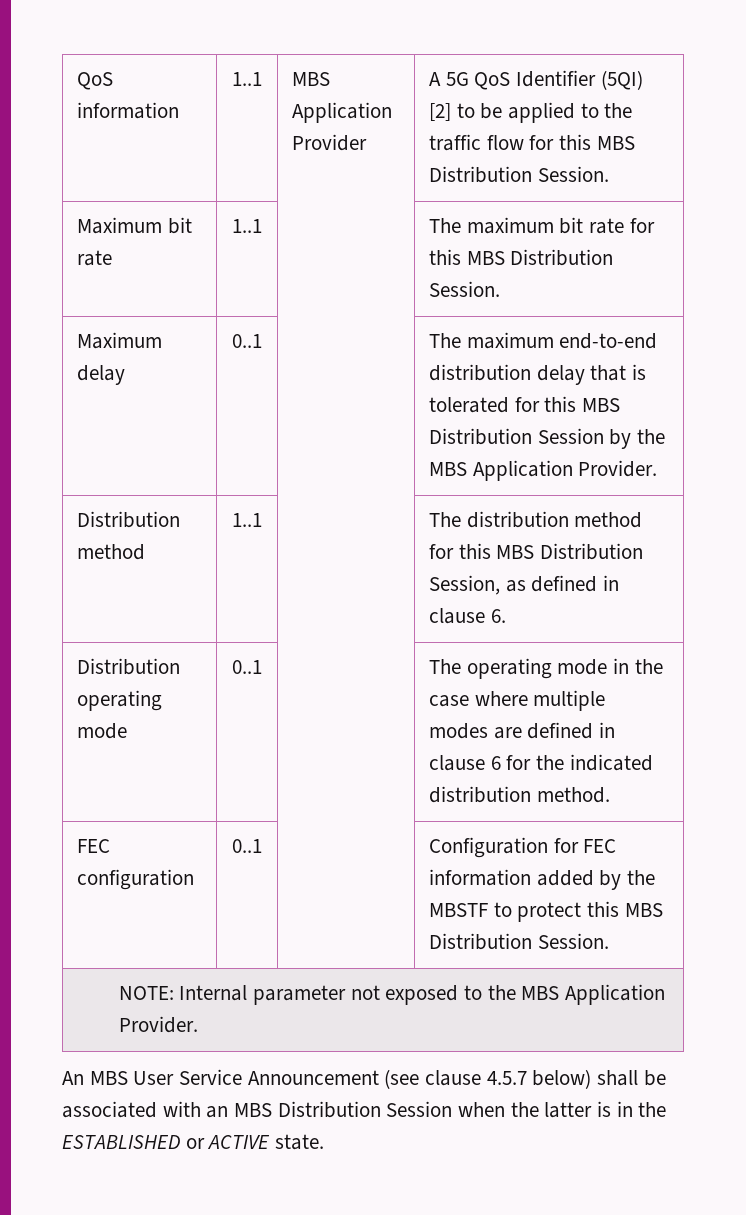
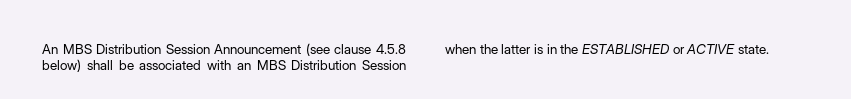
[76,72,113,90] [76,102,179,119] [232,72,262,86] [291,72,330,86] [291,102,392,123] [291,134,367,151] [428,70,643,90] [428,102,633,123] [428,134,635,151] [428,166,609,183] [76,217,192,234] [76,250,112,266] [232,219,262,233] [428,217,655,234] [428,249,614,266] [428,281,500,297] [76,332,162,349] [76,365,125,385] [232,334,262,348] [428,332,658,349] [428,364,646,385] [428,396,620,413] [428,428,665,449] [428,460,658,481] [76,511,180,528] [76,544,145,560] [232,513,262,527] [428,511,643,528] [428,543,643,560] [428,575,619,595] [428,608,506,624] [76,658,180,675] [76,690,162,711] [76,723,127,739] [232,660,262,674] [428,658,663,679] [428,690,606,711] [428,722,615,739] [428,754,653,771] [428,786,610,803] [76,839,110,853] [76,869,194,890] [232,839,262,853] [428,837,617,858] [428,869,655,890] [428,901,663,922] [428,933,609,950] [118,984,666,1005] [118,1016,198,1033] [62,1069,243,1085] QoS information | 1..1 | MBS Application Provider | A 5G QoS Identifier (5QI) [2] to be applied to the traffic flow for this MBS Distribution Session. // Maximum bit rate | 1..1 | | The maximum bit rate for this MBS Distribution Session. // Maximum delay | 0..1 | | The maximum end-to-end distribution delay that is tolerated for this MBS Distribution Session by the MBS Application Provider. // Distribution method | 1..1 | | The distribution method for this MBS Distribution Session, as defined in clause 6. // Distribution operating mode | 0..1 | | The operating mode in the case where multiple modes are defined in clause 6 for the indicated distribution method. // FEC configuration | 0..1 | | Configuration for FEC information added by the MBSTF to protect this MBS Distribution Session. // NOTE: Internal parameter not exposed to the MBS Application Provider. // An MBS User Service -> [42,44,210,54] An MBS Distribution Session
[486,1071,527,1085] 4.5.7 -> [376,44,406,54] 4.5.8

